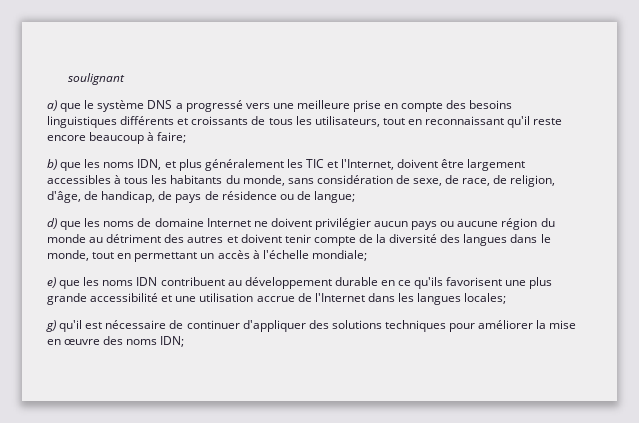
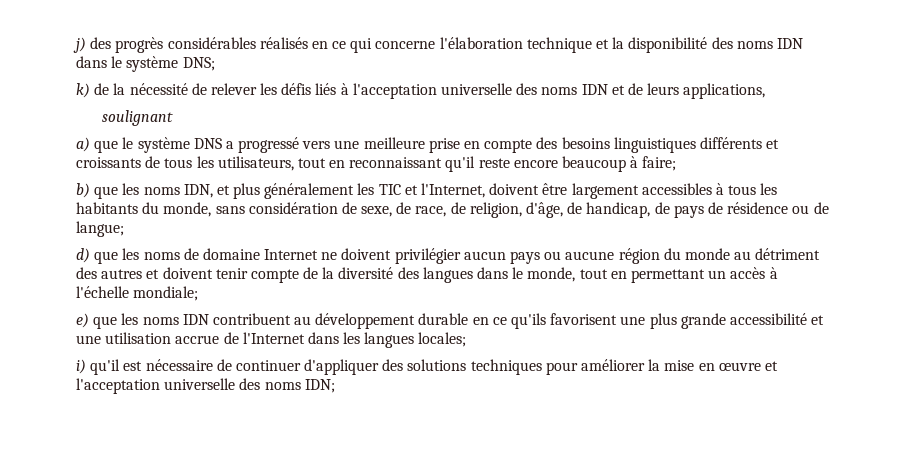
(68, 79) none -> [73,37,803,53] [76,56,215,72] [76,83,766,99] j) des progrès considérables réalisés en ce qui concerne l'élaboration technique et la disponibilité des noms IDN dans le système DNS; // k) de la nécessité de relever les défis liés à l'acceptation universelle des noms IDN et de leurs applications, //
[46,320,56,332] g) -> [76,359,86,374] i)
(101, 342) none -> [764,361,778,371] [76,378,236,394] et l'acceptation universelle

